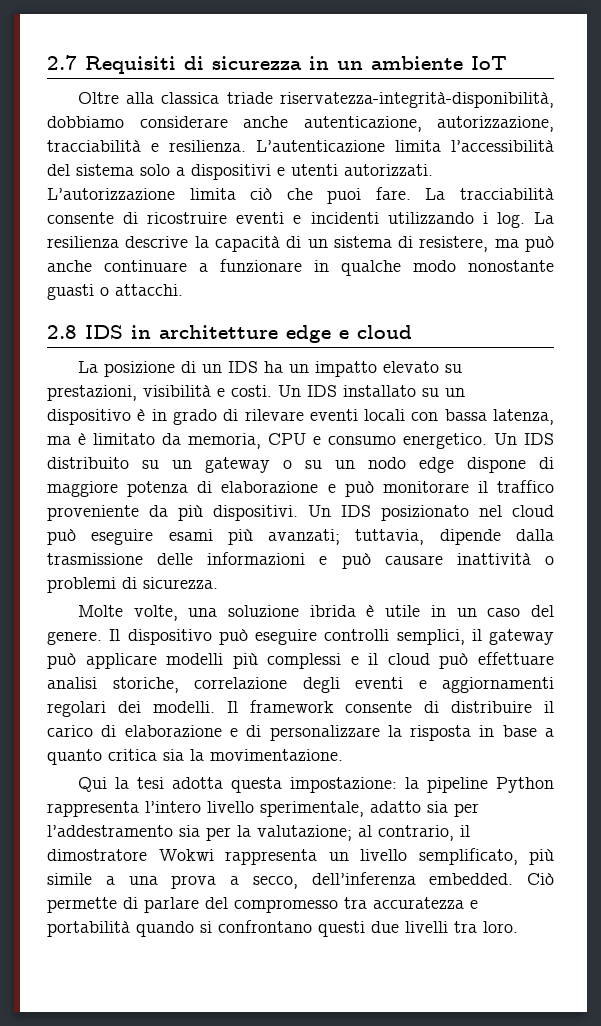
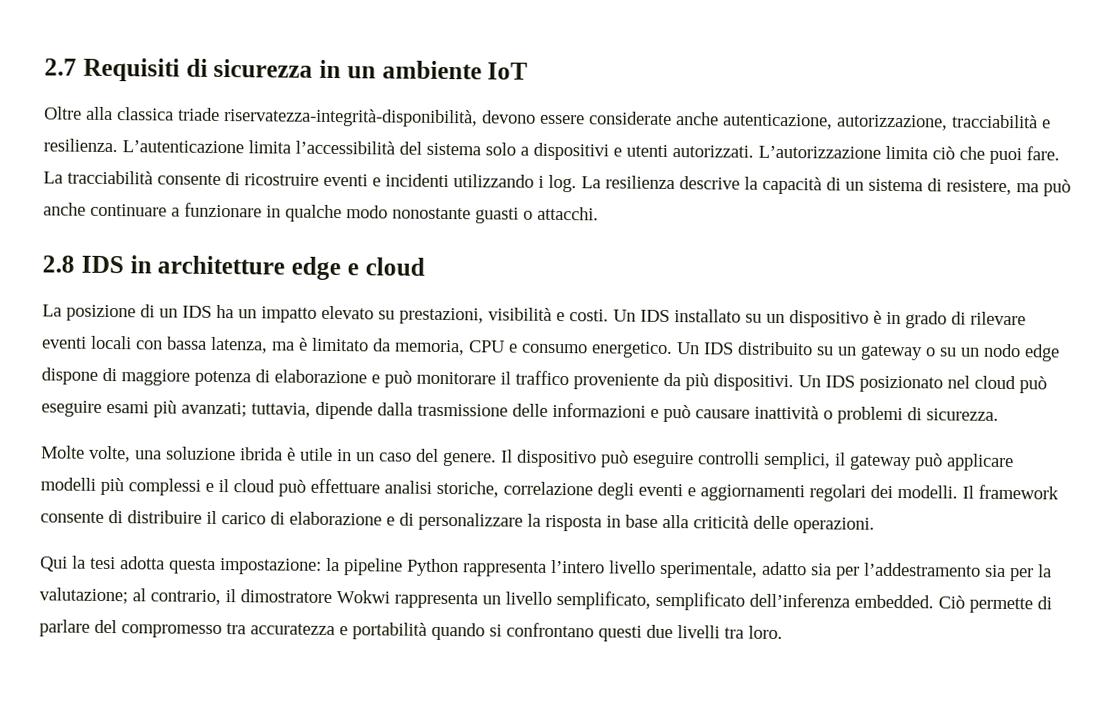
[47,116,228,128] dobbiamo considerare -> [482,110,672,126] devono essere considerate
[545,728,554,737] [47,749,343,765] a quanto critica sia la movimentazione. -> [662,514,875,534] alla criticità delle operazioni.
[529,849,554,865] [47,873,298,889] più simile a una prova a secco, -> [655,591,745,611] semplificato

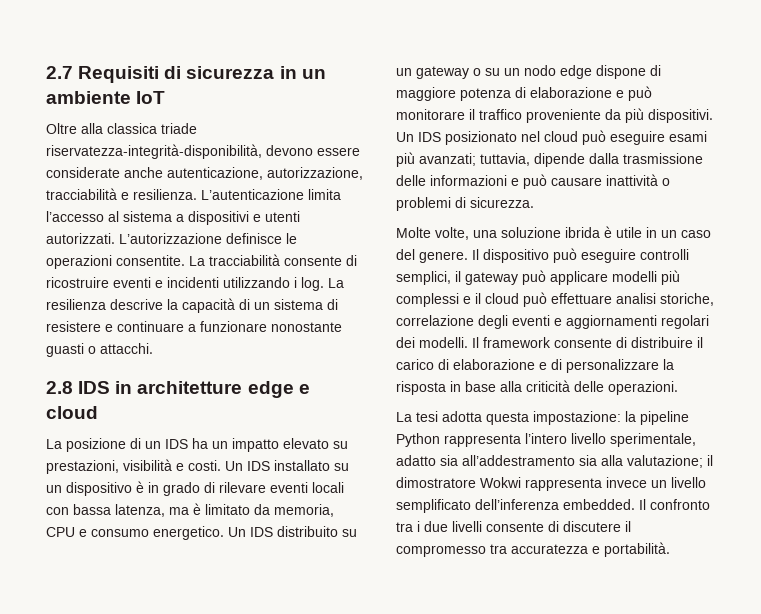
[295,140,516,156] l’accessibilità del sistema solo -> [46,211,172,222] l’accesso al sistema
[885,145,1060,165] limita ciò che puoi fare. -> [226,233,297,244] [46,255,185,269] definisce le operazioni consentite.
[946,179,1071,197] [43,202,388,223] resistere, ma può anche continuare a funzionare in qualche modo -> [46,321,267,332] resistere e continuare a funzionare
[40,555,86,572] Qui la -> [396,412,412,422] La
[835,562,1052,582] [39,587,221,606] per l’addestramento sia per la valutazione; al contrario, -> [462,455,703,468] all’addestramento sia alla valutazione;
(478, 600) none -> [606,477,647,488] invece
[556,591,651,610] semplificato, -> (706, 482) none
[938,595,1052,614] [39,619,783,642] Ciò permette di parlare del compromesso tra accuratezza e portabilità quando si confrontano questi due livelli tra loro. -> [639,499,710,510] [396,521,631,532] [396,542,670,557] Il confronto tra i due livelli consente di discutere il compromesso tra accuratezza e portabilità.

